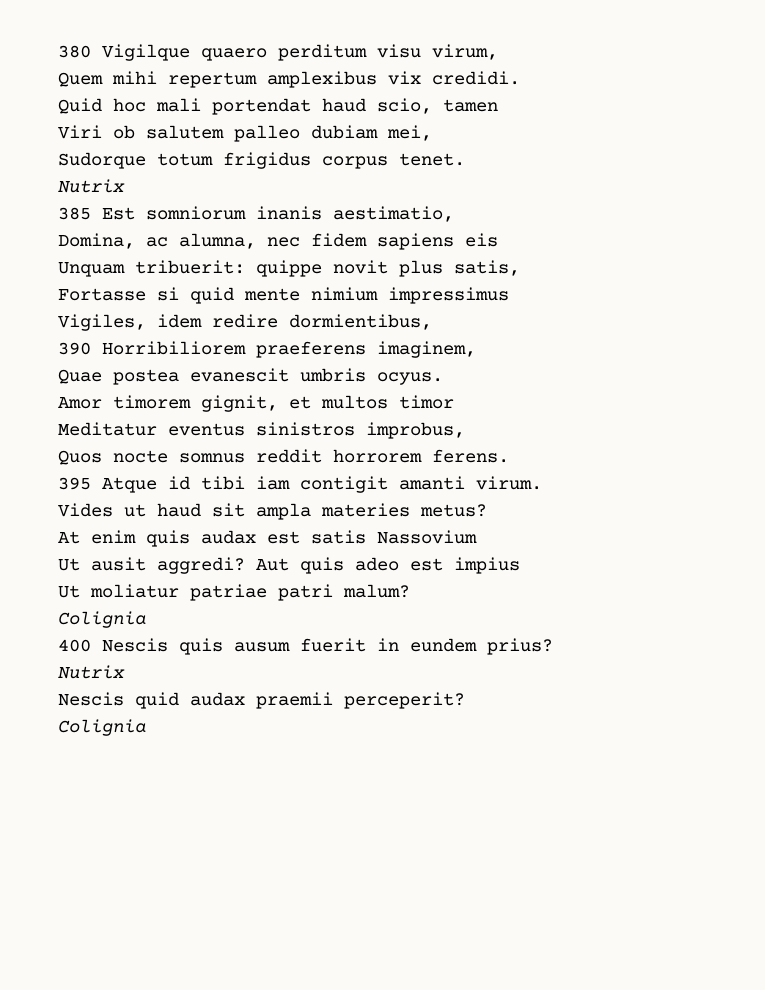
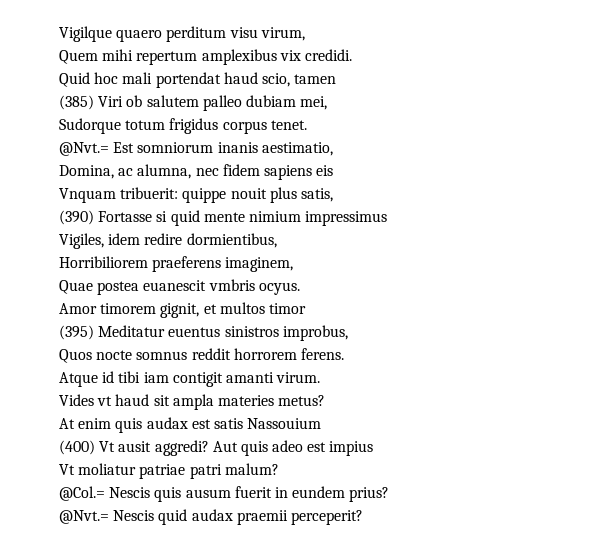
[58,45,91,58] 380 -> (59, 34) none
(498, 105) none -> [59,95,94,110] (385)
[58,179,125,193] [58,207,91,220] Nutrix // 385 -> [59,142,109,156] @Nvt.=
[58,262,125,277] Unquam -> [59,188,116,203] Vnquam
[333,260,388,274] novit -> [230,188,267,199] nouit
(520, 268) none -> [59,210,94,225] (390)
[58,342,91,355] 390 -> (277, 240) none
[190,368,366,382] evanescit umbris -> [143,279,255,291] euanescit vmbris
[58,422,245,436] Meditatur eventus -> [59,325,221,340] (395) Meditatur euentus
[58,477,91,490] 395 -> (344, 354) none
[124,504,146,517] ut -> [97,396,113,406] vt
[377,530,477,544] [58,558,80,571] Nassovium // Ut -> [247,418,322,429] [59,440,116,455] Nassouium // (400) Vt
[58,585,80,598] Ut -> [59,464,75,475] Vt
[58,611,146,628] [58,639,91,652] Colignia // 400 -> [59,486,105,501] @Col.=
[58,665,125,679] Nutrix // -> [59,510,109,524] @Nvt.=
[58,719,146,736] // Colignia -> (363, 517) none

